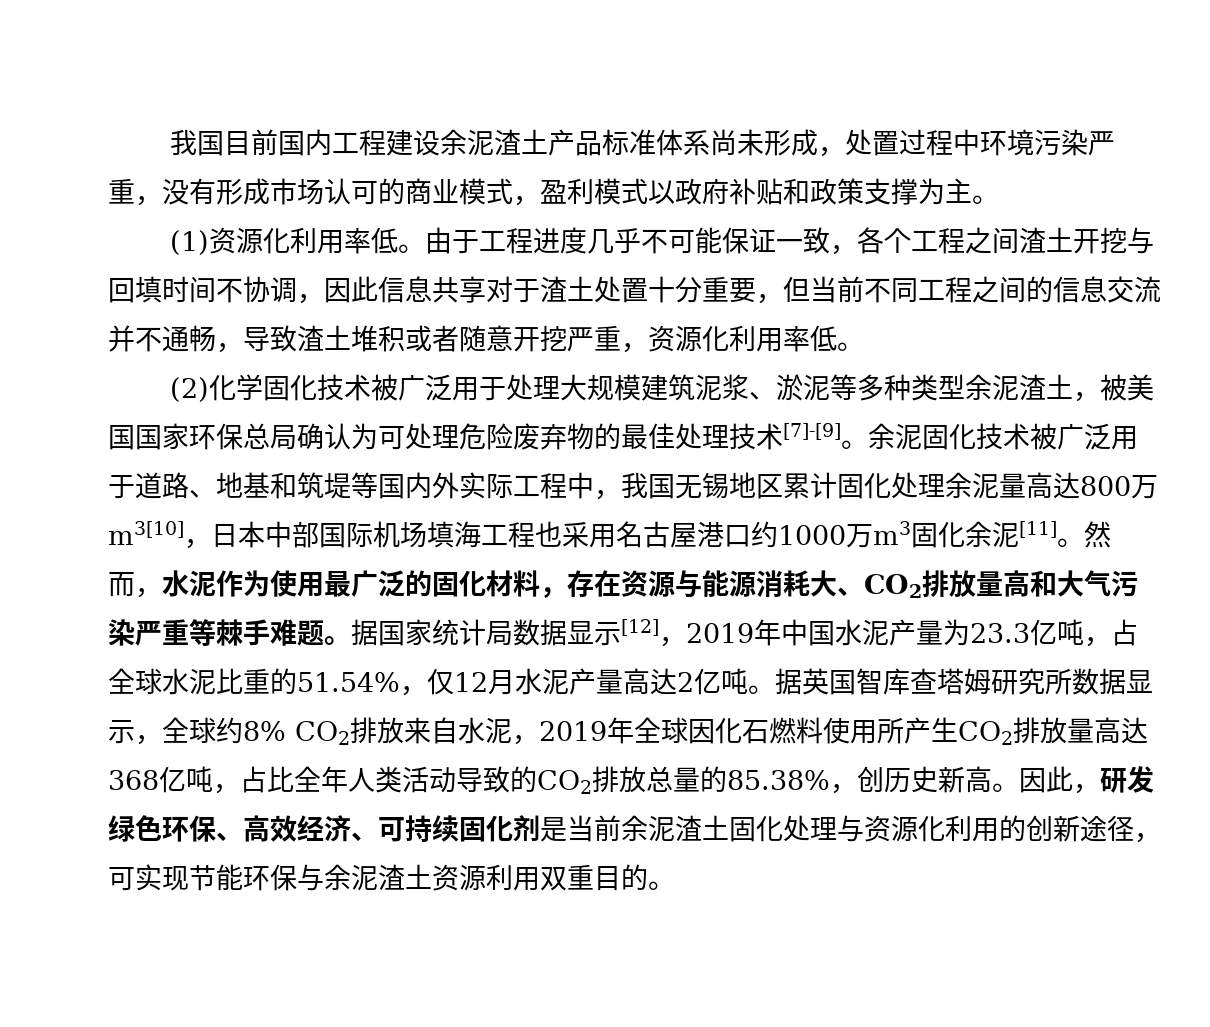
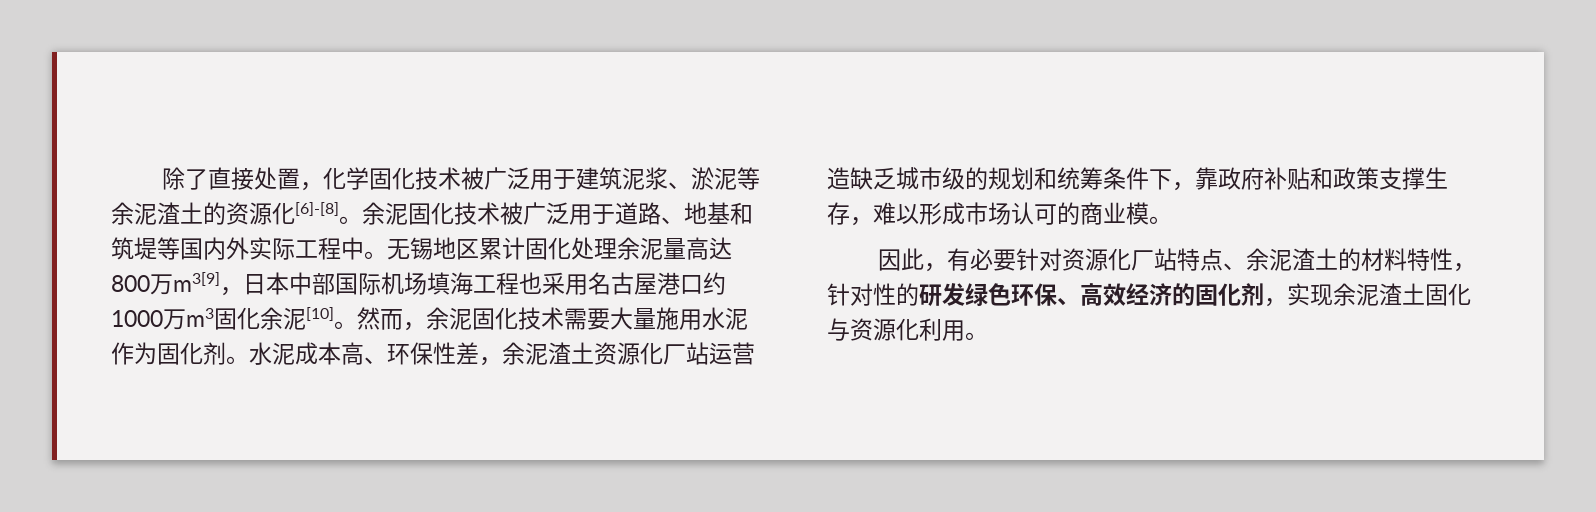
[169,129,1115,157] [108,178,999,206] [169,227,1154,255] [108,276,1161,304] [108,325,864,353] [169,377,209,402] 我国目前国内工程建设余泥渣土产品标准体系尚未形成，处置过程中环境污染严重，没有形成市场认可的商业模式，盈利模式以政府补贴和政策支撑为主。 // (1)资源化利用率低。由于工程进度几乎不可能保证一致，各个工程之间渣土开挖与回填时间不协调，因此信息共享对于渣土处置十分重要，但当前不同工程之间的信息交流并不通畅，导致渣土堆积或者随意开挖严重，资源化利用率低。 // (2) -> [161,167,323,191] 除了直接处置，
[505,374,641,401] 处理大规模 -> (576, 179) none
[856,374,1154,402] [108,423,841,450] 多种类型余泥渣土，被美国国家环保总局确认为可处理危险废弃物的最佳处理技术[7]-[9] -> [111,202,339,225] 余泥渣土的资源化[6]-[8]
[594,472,675,500] ，我国 -> [364,251,387,259] 。
[108,521,184,545] m3[10] -> [173,272,220,292] m3[9]
[1019,521,1057,538] [11] -> [306,307,334,321] [10]
[162,570,1138,598] [108,619,659,646] [659,619,1138,647] [108,668,1153,696] [108,717,1148,745] [108,766,1100,794] 水泥作为使用最广泛的固化材料，存在资源与能源消耗大、CO2排放量高和大气污染严重等棘手难题。据国家统计局数据显示[12]，2019年中国水泥产量为23.3亿吨，占全球水泥比重的51.54%，仅12月水泥产量高达2亿吨。据英国智库查塔姆研究所数据显示，全球约8% CO2排放来自水泥，2019年全球因化石燃料使用所产生CO2排放量高达368亿吨，占比全年人类活动导致的CO2排放总量的85.38%，创历史新高。因此， -> [426,307,748,330] [111,342,755,366] [827,167,1448,191] [827,202,1172,226] [877,248,1476,272] [827,283,919,306] 余泥固化技术需要大量施用水泥作为固化剂。水泥成本高、环保性差，余泥渣土资源化厂站运营造缺乏城市级的规划和统筹条件下，靠政府补贴和政策支撑生存，难以形成市场认可的商业模。 // 因此，有必要针对资源化厂站特点、余泥渣土的材料特性，针对性的
[351,815,621,842] 、可持续固化剂是当前 -> [1172,283,1333,307] 的固化剂，实现
[783,815,837,842] 处理 -> (1471, 294) none
[999,815,1161,843] [108,864,648,891] 的创新途径，可实现节能环保与余泥渣土资源利用双重目的 -> (965, 330) none

